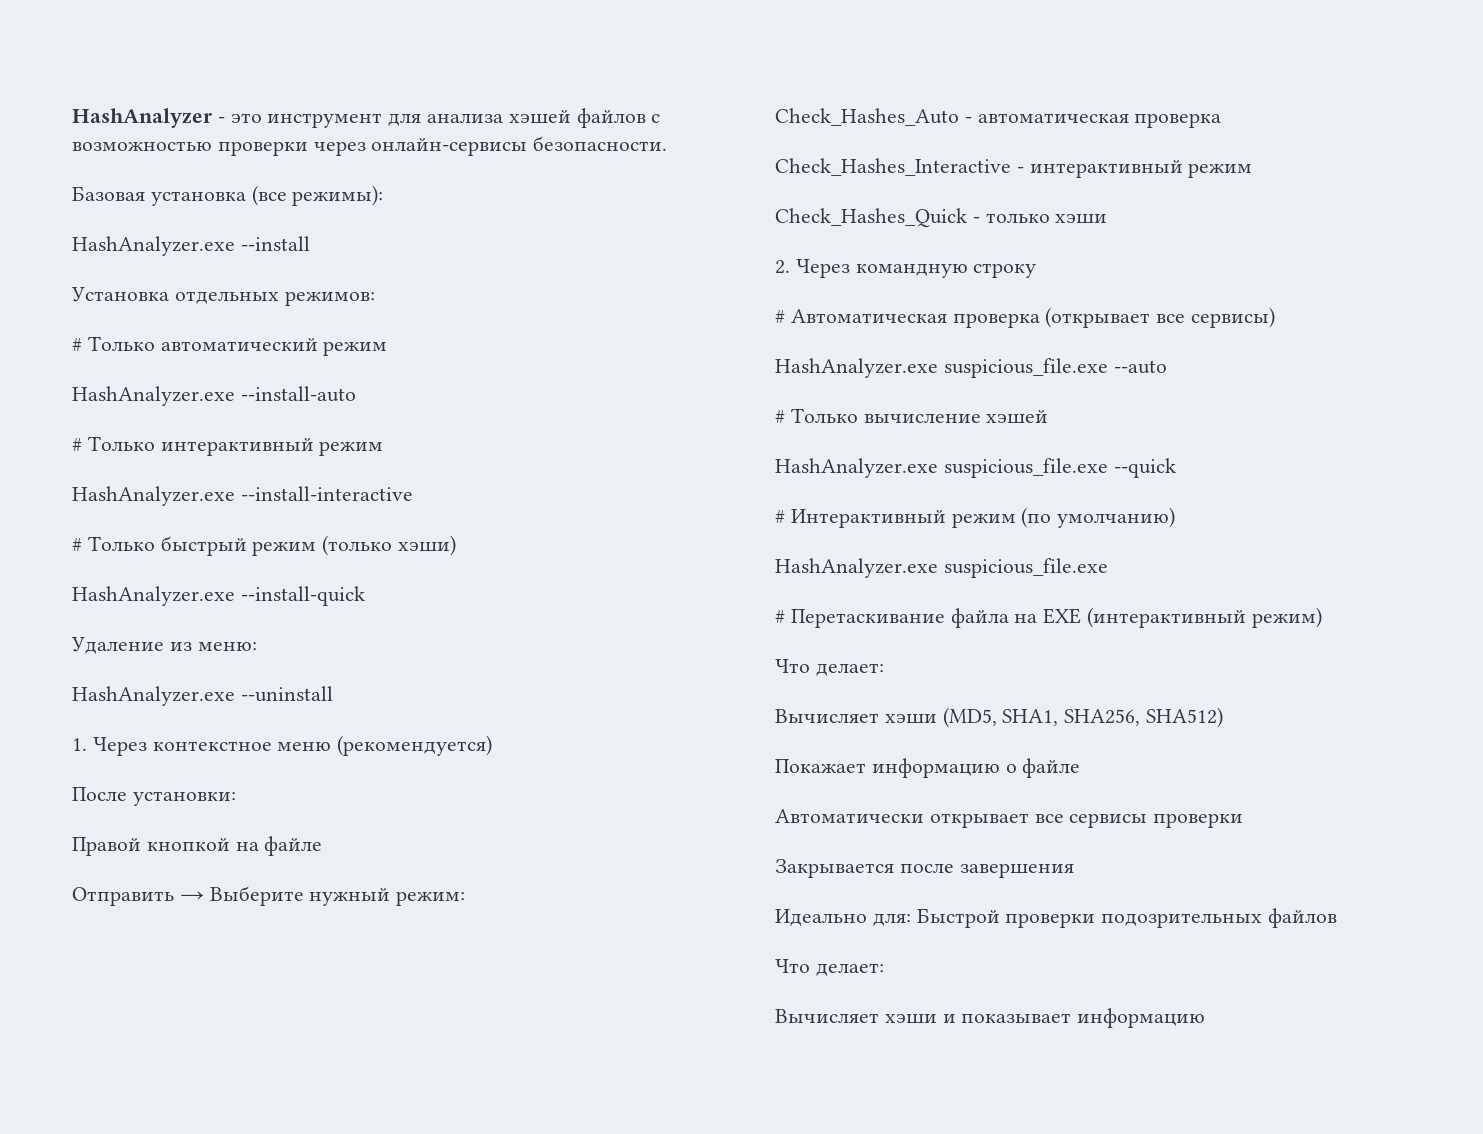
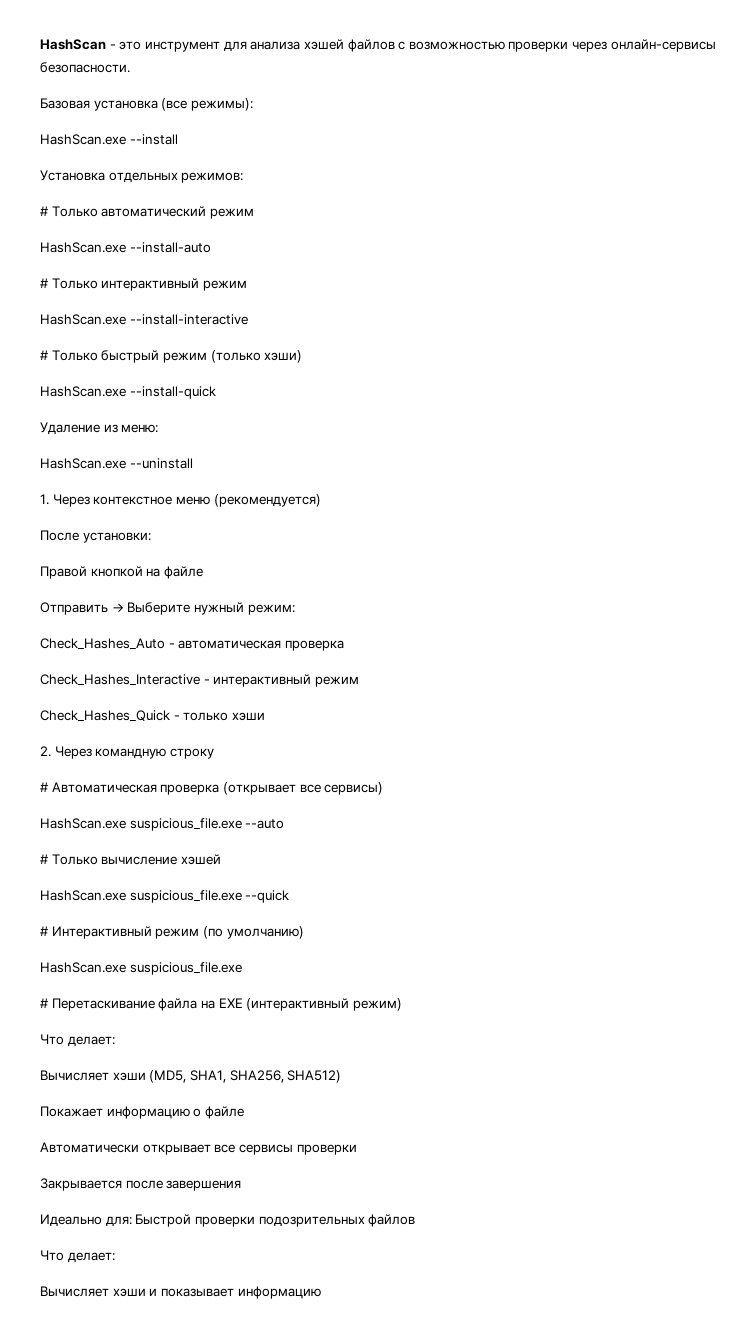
[72,108,212,128] HashAnalyzer -> [40,39,106,50] HashScan
[72,236,235,256] HashAnalyzer.exe -> [40,134,126,145] HashScan.exe
[72,386,235,406] HashAnalyzer.exe -> [40,242,126,253] HashScan.exe
[72,486,235,506] HashAnalyzer.exe -> [40,314,126,325] HashScan.exe
[72,586,235,606] HashAnalyzer.exe -> [40,386,126,397] HashScan.exe
[72,686,235,706] HashAnalyzer.exe -> [40,458,126,469] HashScan.exe
[775,358,938,378] HashAnalyzer.exe -> [40,818,126,829] HashScan.exe
[775,458,938,478] HashAnalyzer.exe -> [40,890,126,901] HashScan.exe
[775,558,938,578] HashAnalyzer.exe -> [40,962,126,973] HashScan.exe

